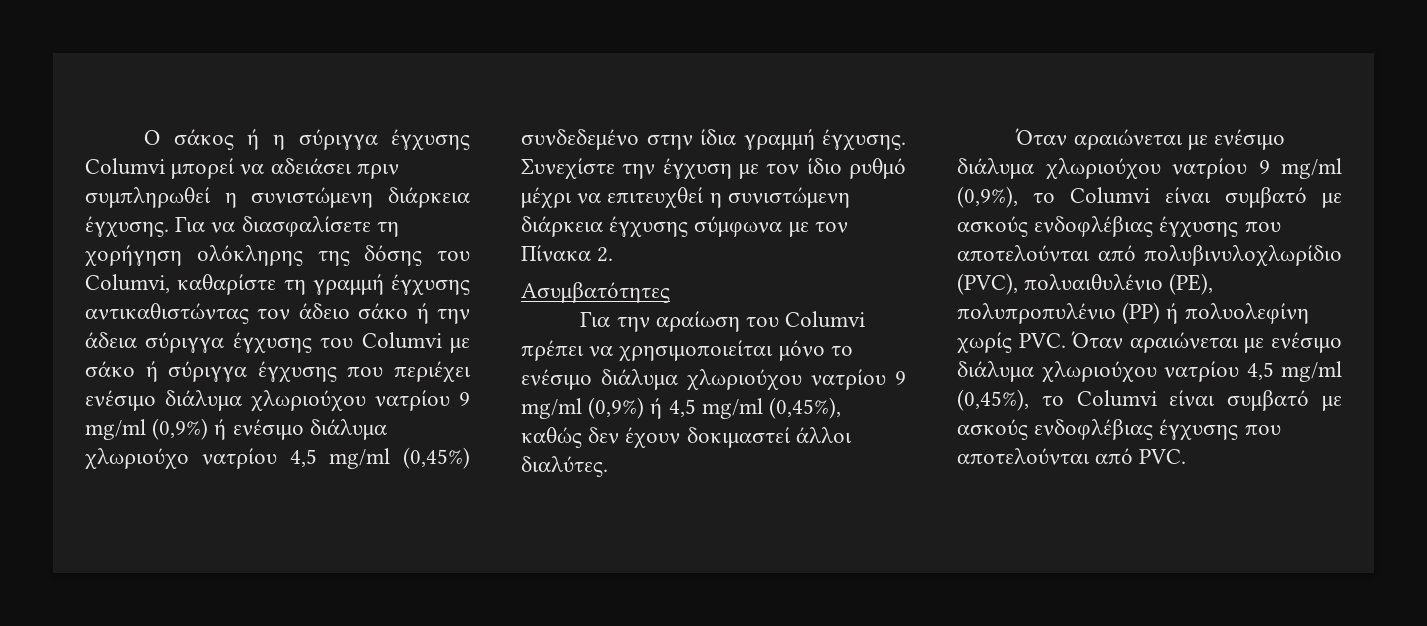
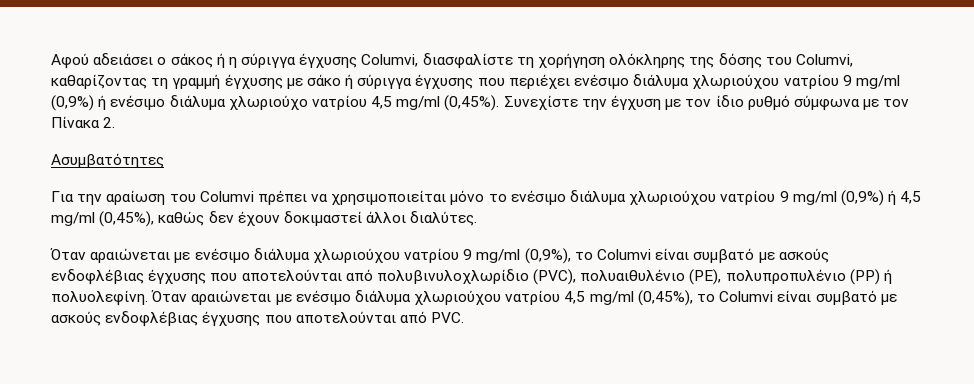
[144,130,161,145] Ο -> [51,53,167,69] Αφού αδειάσει ο
[85,158,399,179] [85,187,470,208] [85,216,371,238] Columvi μπορεί να αδειάσει πριν συμπληρωθεί η συνιστώμενη διάρκεια έγχυσης. Για να διασφαλίσετε -> [361,53,513,69] Columvi, διασφαλίστε
[177,274,277,295] καθαρίστε -> [51,74,147,89] καθαρίζοντας
[85,303,470,324] [85,332,442,354] αντικαθιστώντας τον άδειο σάκο ή την άδεια σύριγγα έγχυσης του Columvi -> (283, 81) none
[403,447,470,469] [521,129,906,151] (0,45%) συνδεδεμένο στην ίδια γραμμή έγχυσης. -> [444,95,500,111] (0,45%).
[521,187,850,209] [521,216,689,238] μέχρι να επιτευχθεί η συνιστώμενη διάρκεια έγχυσης -> (790, 102) none
[1184,303,1309,324] [957,332,1066,354] πολυολεφίνη χωρίς PVC. -> [51,290,148,306] πολυολεφίνη.

